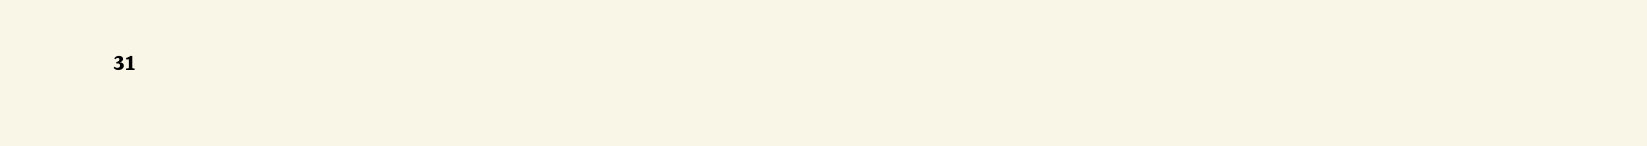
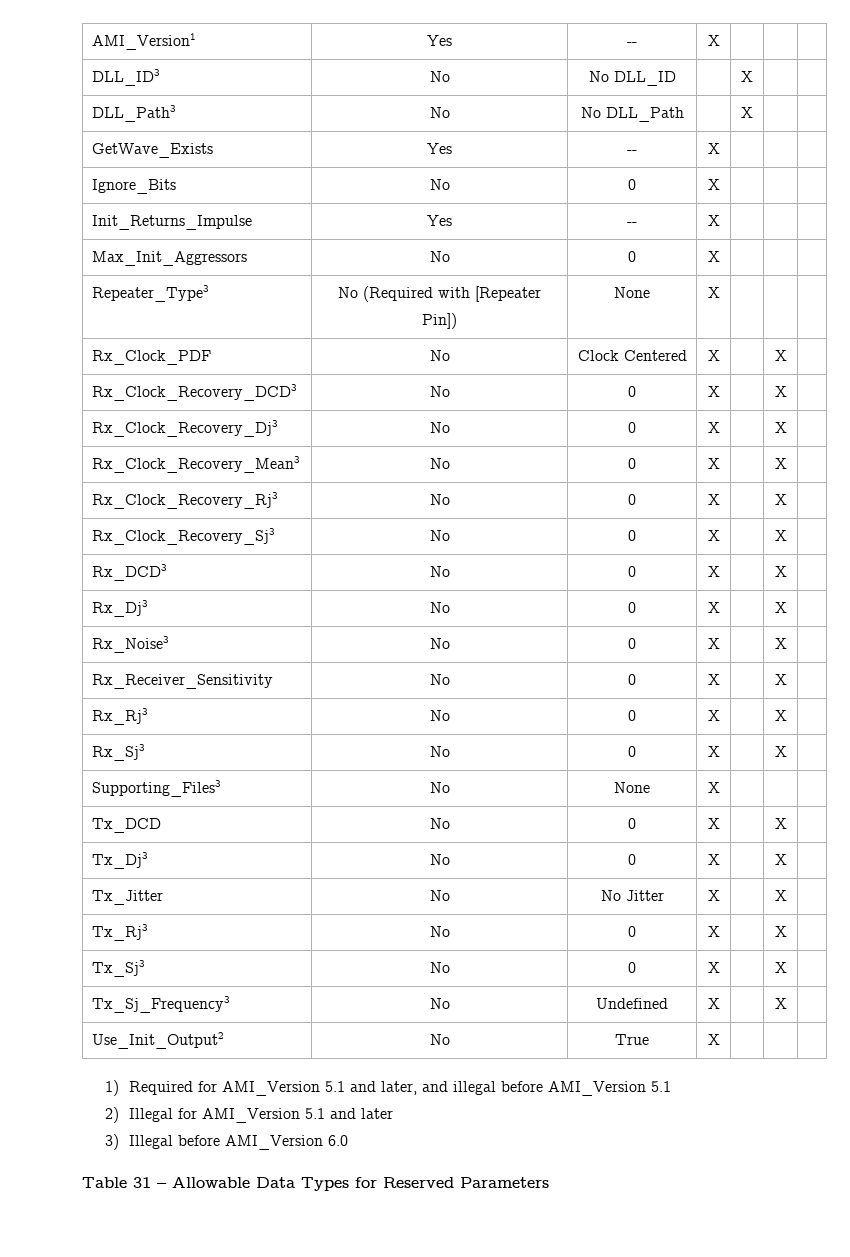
[113,55,136,70] 31 -> [92,33,197,50] [427,35,452,46] [627,42,637,46] [707,35,720,46] [92,69,161,86] [429,71,450,82] [588,71,676,86] [741,71,753,82] [92,105,177,122] [429,107,450,118] [580,107,684,122] [741,107,753,118] [92,143,214,158] [427,143,452,154] [627,150,637,154] [707,143,720,154] [92,179,177,194] [429,179,450,190] [628,179,636,190] [707,179,720,190] [92,215,253,230] [427,215,452,226] [627,222,637,226] [707,215,720,226] [92,251,248,266] [429,251,450,262] [628,251,636,262] [707,251,720,262] [92,285,210,302] [338,286,541,302] [422,313,457,329] [614,287,650,298] [707,287,720,298] [92,350,212,365] [429,350,450,361] [577,350,687,361] [707,350,720,361] [774,350,787,361] [92,384,298,401] [429,386,450,397] [628,386,636,397] [707,386,720,397] [774,386,787,397] [92,420,279,437] [429,422,450,433] [628,422,636,433] [707,422,720,433] [774,422,787,433] [92,456,301,473] [429,458,450,469] [628,458,636,469] [707,458,720,469] [774,458,787,469] [92,492,279,509] [429,494,450,505] [628,494,636,505] [707,494,720,505] [774,494,787,505] [92,528,276,545] [429,530,450,541] [628,530,636,541] [707,530,720,541] [774,530,787,541] [92,564,168,581] [429,566,450,577] [628,566,636,577] [707,566,720,577] [774,566,787,577] [92,600,149,617] [429,602,450,613] [628,602,636,613] [707,602,720,613] [774,602,787,613] [92,636,170,653] [429,638,450,649] [628,638,636,649] [707,638,720,649] [774,638,787,649] [92,674,274,689] [429,674,450,685] [628,674,636,685] [707,674,720,685] [774,674,787,685] [92,708,149,725] [429,710,450,721] [628,710,636,721] [707,710,720,721] [774,710,787,721] [92,744,146,761] [429,746,450,757] [628,746,636,757] [707,746,720,757] [774,746,787,757] [92,780,222,797] [429,782,450,793] [614,782,650,793] [707,782,720,793] [92,818,162,833] [429,818,450,829] [628,818,636,829] [707,818,720,829] [774,818,787,829] [92,852,149,869] [429,854,450,865] [628,854,636,865] [707,854,720,865] [774,854,787,865] [92,890,164,905] [429,890,450,901] [600,890,664,901] [707,890,720,901] [774,890,787,901] [92,924,149,941] [429,926,450,937] [628,926,636,937] [707,926,720,937] [774,926,787,937] [92,960,146,977] [429,962,450,973] [628,962,636,973] [707,962,720,973] [774,962,787,973] [92,996,231,1013] [429,998,450,1009] [596,998,668,1009] [707,998,720,1009] [774,998,787,1009] [92,1032,225,1049] [429,1034,450,1045] [615,1034,649,1045] [707,1034,720,1045] [105,1080,671,1096] [105,1107,393,1123] [105,1134,348,1150] [82,1177,549,1191] AMI_Version1 | Yes | -- | X | | | // DLL_ID3 | No | No DLL_ID | | X | | // DLL_Path3 | No | No DLL_Path | | X | | // GetWave_Exists | Yes | -- | X | | | // Ignore_Bits | No | 0 | X | | | // Init_Returns_Impulse | Yes | -- | X | | | // Max_Init_Aggressors | No | 0 | X | | | // Repeater_Type3 | No (Required with [Repeater Pin]) | None | X | | | // Rx_Clock_PDF | No | Clock Centered | X | | X | // Rx_Clock_Recovery_DCD3 | No | 0 | X | | X | // Rx_Clock_Recovery_Dj3 | No | 0 | X | | X | // Rx_Clock_Recovery_Mean3 | No | 0 | X | | X | // Rx_Clock_Recovery_Rj3 | No | 0 | X | | X | // Rx_Clock_Recovery_Sj3 | No | 0 | X | | X | // Rx_DCD3 | No | 0 | X | | X | // Rx_Dj3 | No | 0 | X | | X | // Rx_Noise3 | No | 0 | X | | X | // Rx_Receiver_Sensitivity | No | 0 | X | | X | // Rx_Rj3 | No | 0 | X | | X | // Rx_Sj3 | No | 0 | X | | X | // Supporting_Files3 | No | None | X | | | // Tx_DCD | No | 0 | X | | X | // Tx_Dj3 | No | 0 | X | | X | // Tx_Jitter | No | No Jitter | X | | X | // Tx_Rj3 | No | 0 | X | | X | // Tx_Sj3 | No | 0 | X | | X | // Tx_Sj_Frequency3 | No | Undefined | X | | X | // Use_Init_Output2 | No | True | X | | | // 1) Required for AMI_Version 5.1 and later, and illegal before AMI_Version 5.1 // 2) Illegal for AMI_Version 5.1 and later // 3) Illegal before AMI_Version 6.0 // Table 31 – Allowable Data Types for Reserved Parameters

